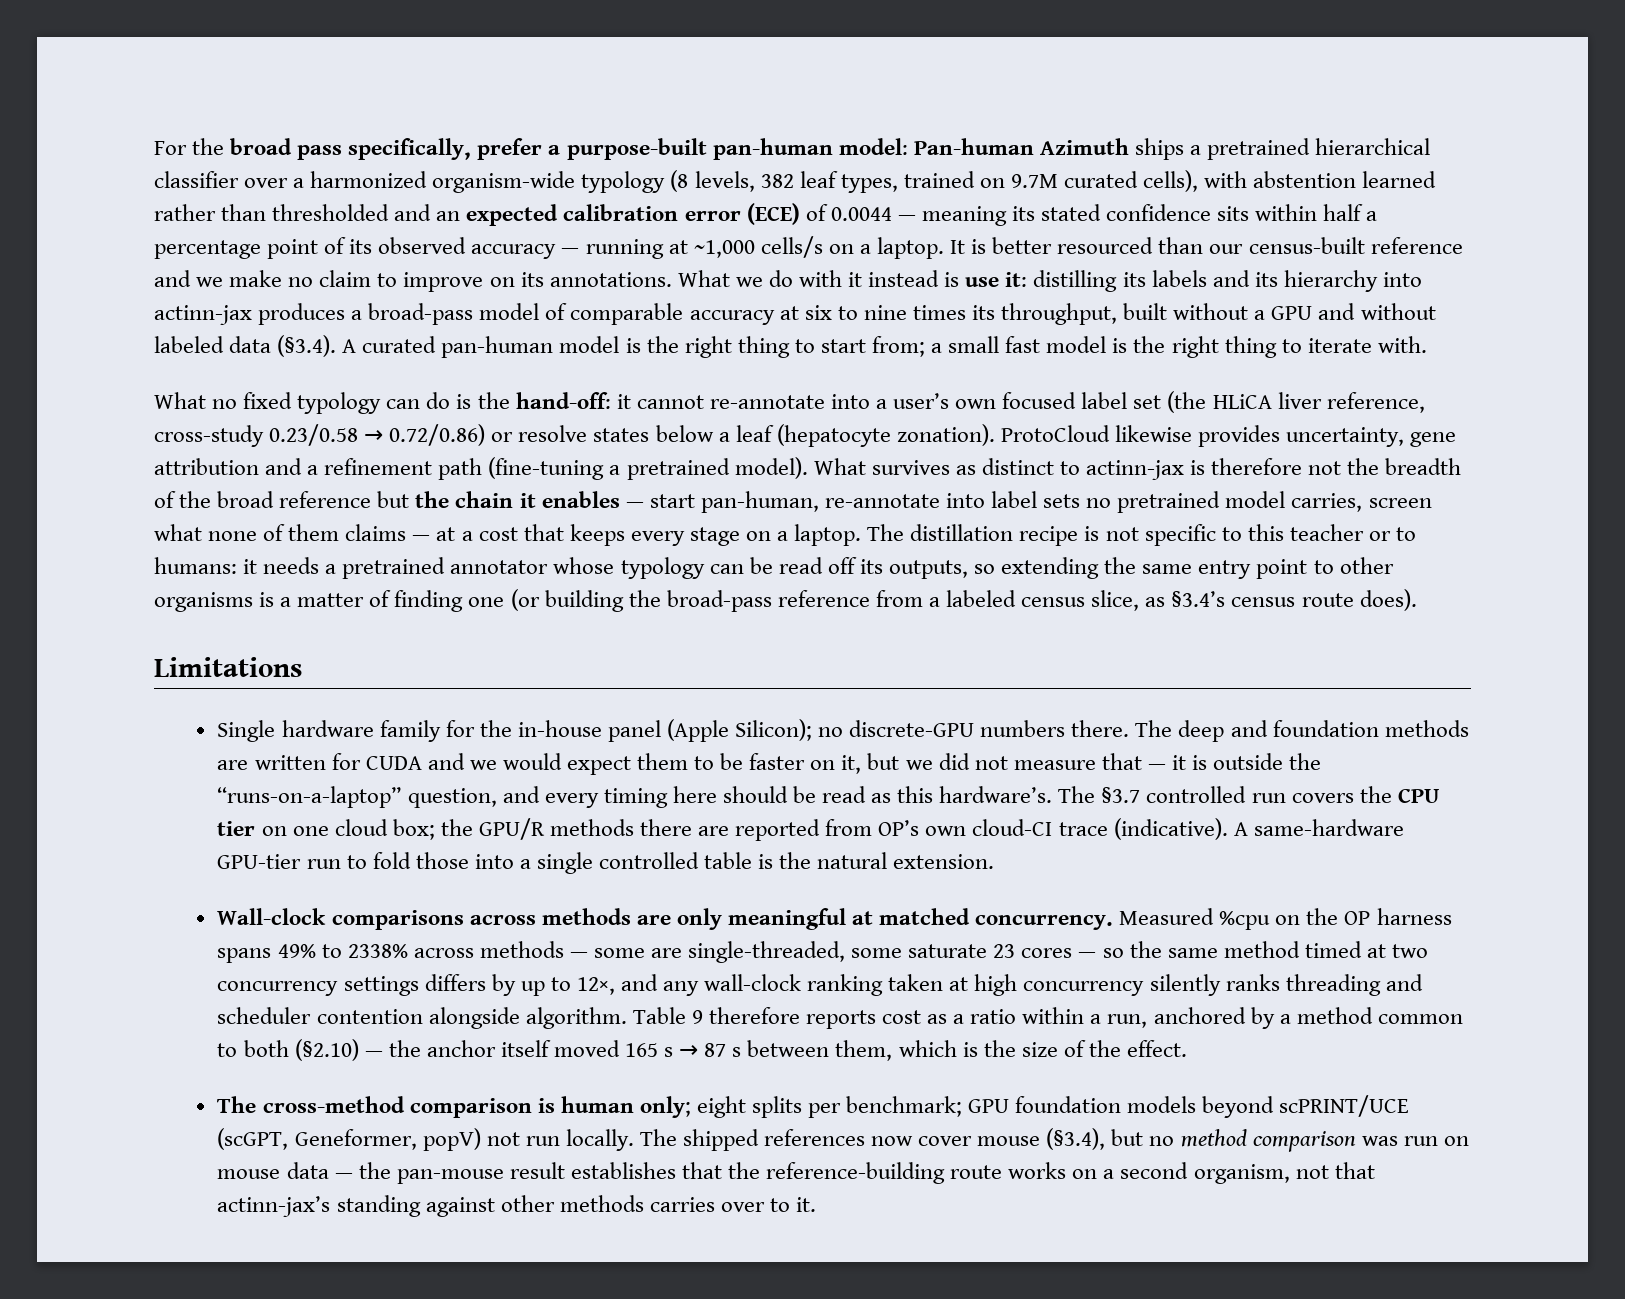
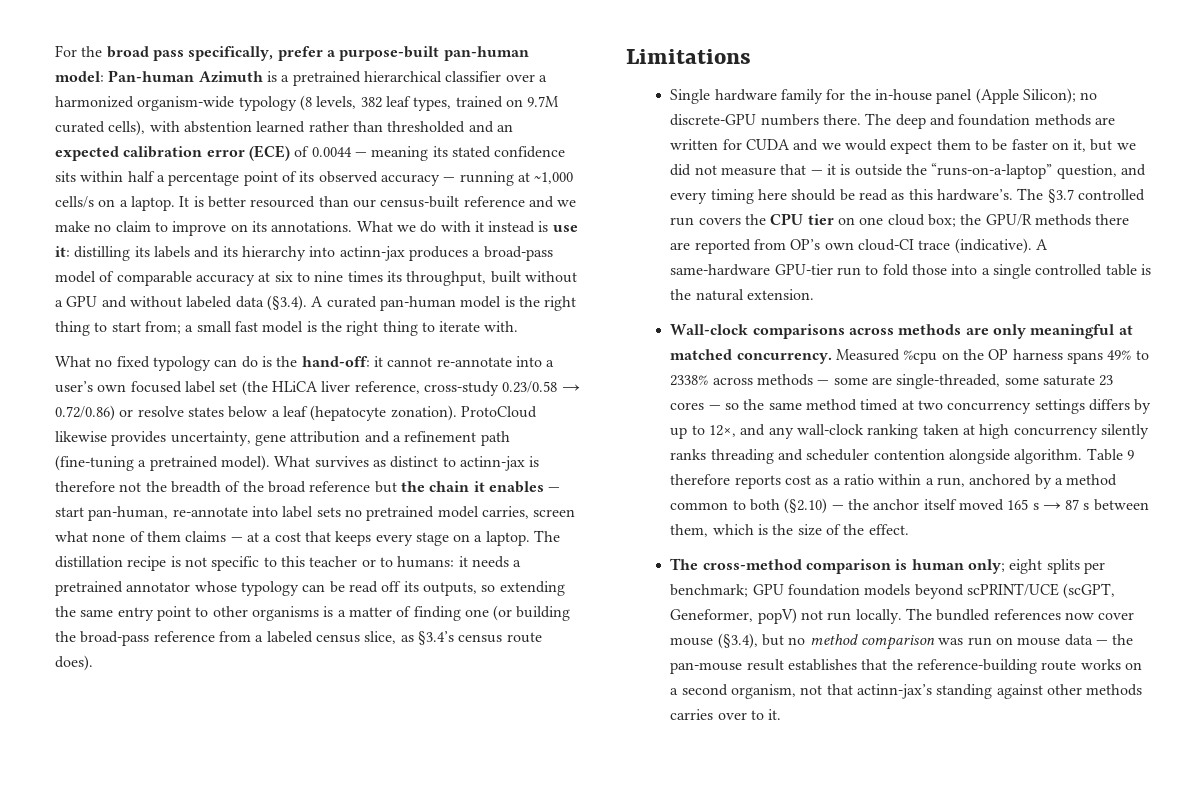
[1134,138,1184,160] ships -> [266,71,277,82] is
[682,1129,759,1151] shipped -> [936,609,991,621] bundled

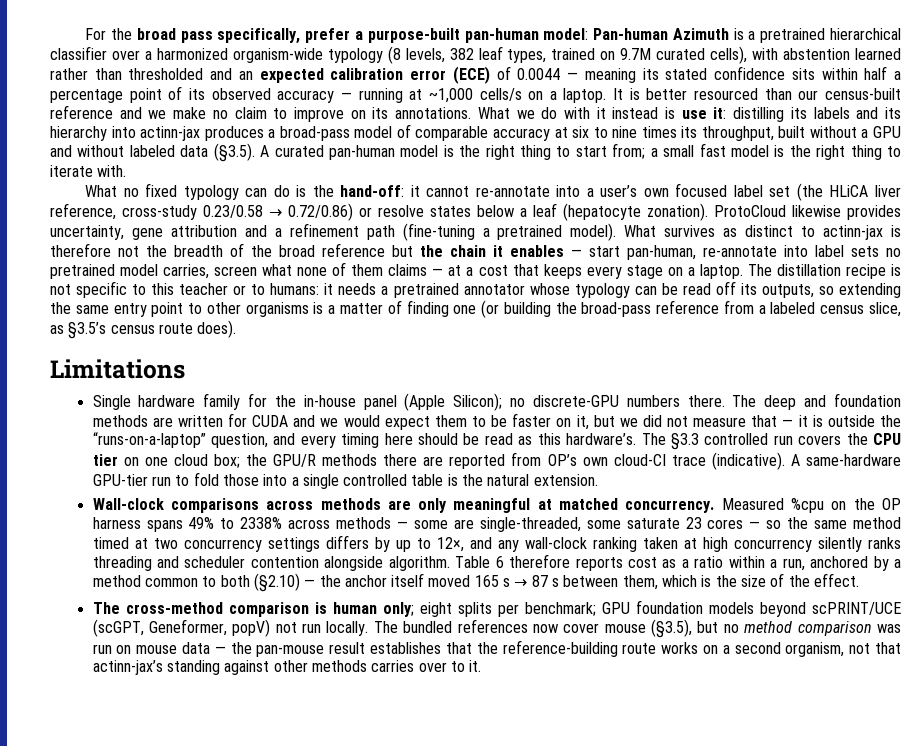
[266,295,307,311] (§3.4). -> [213,143,255,162] (§3.5).
[417,631,454,645] §3.4’s -> [68,322,107,339] §3.5’s
[1047,189,1074,203] §3.7 -> [670,433,699,450] §3.3
[1126,450,1134,460] 9 -> [495,556,504,568] 6
[717,633,758,649] (§3.4), -> [651,619,693,638] (§3.5),

